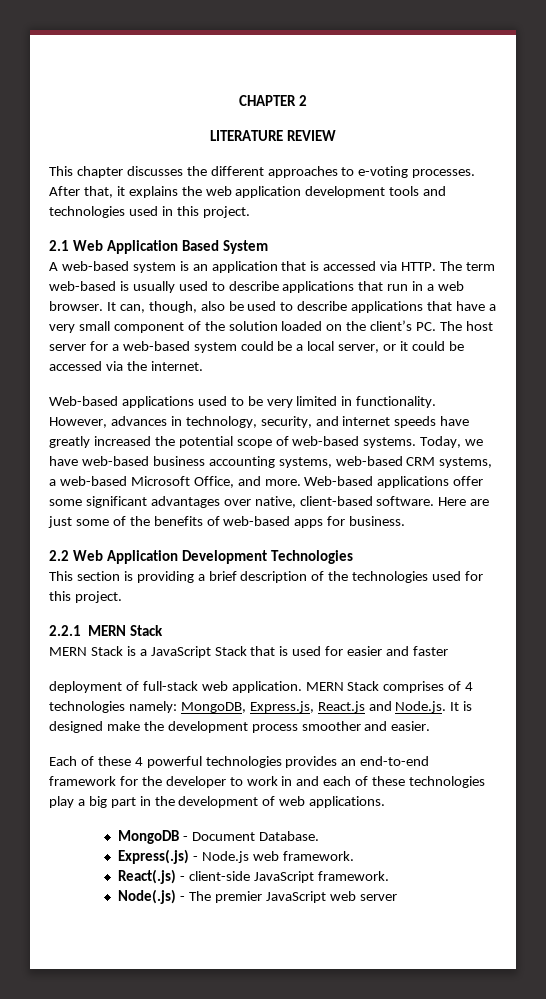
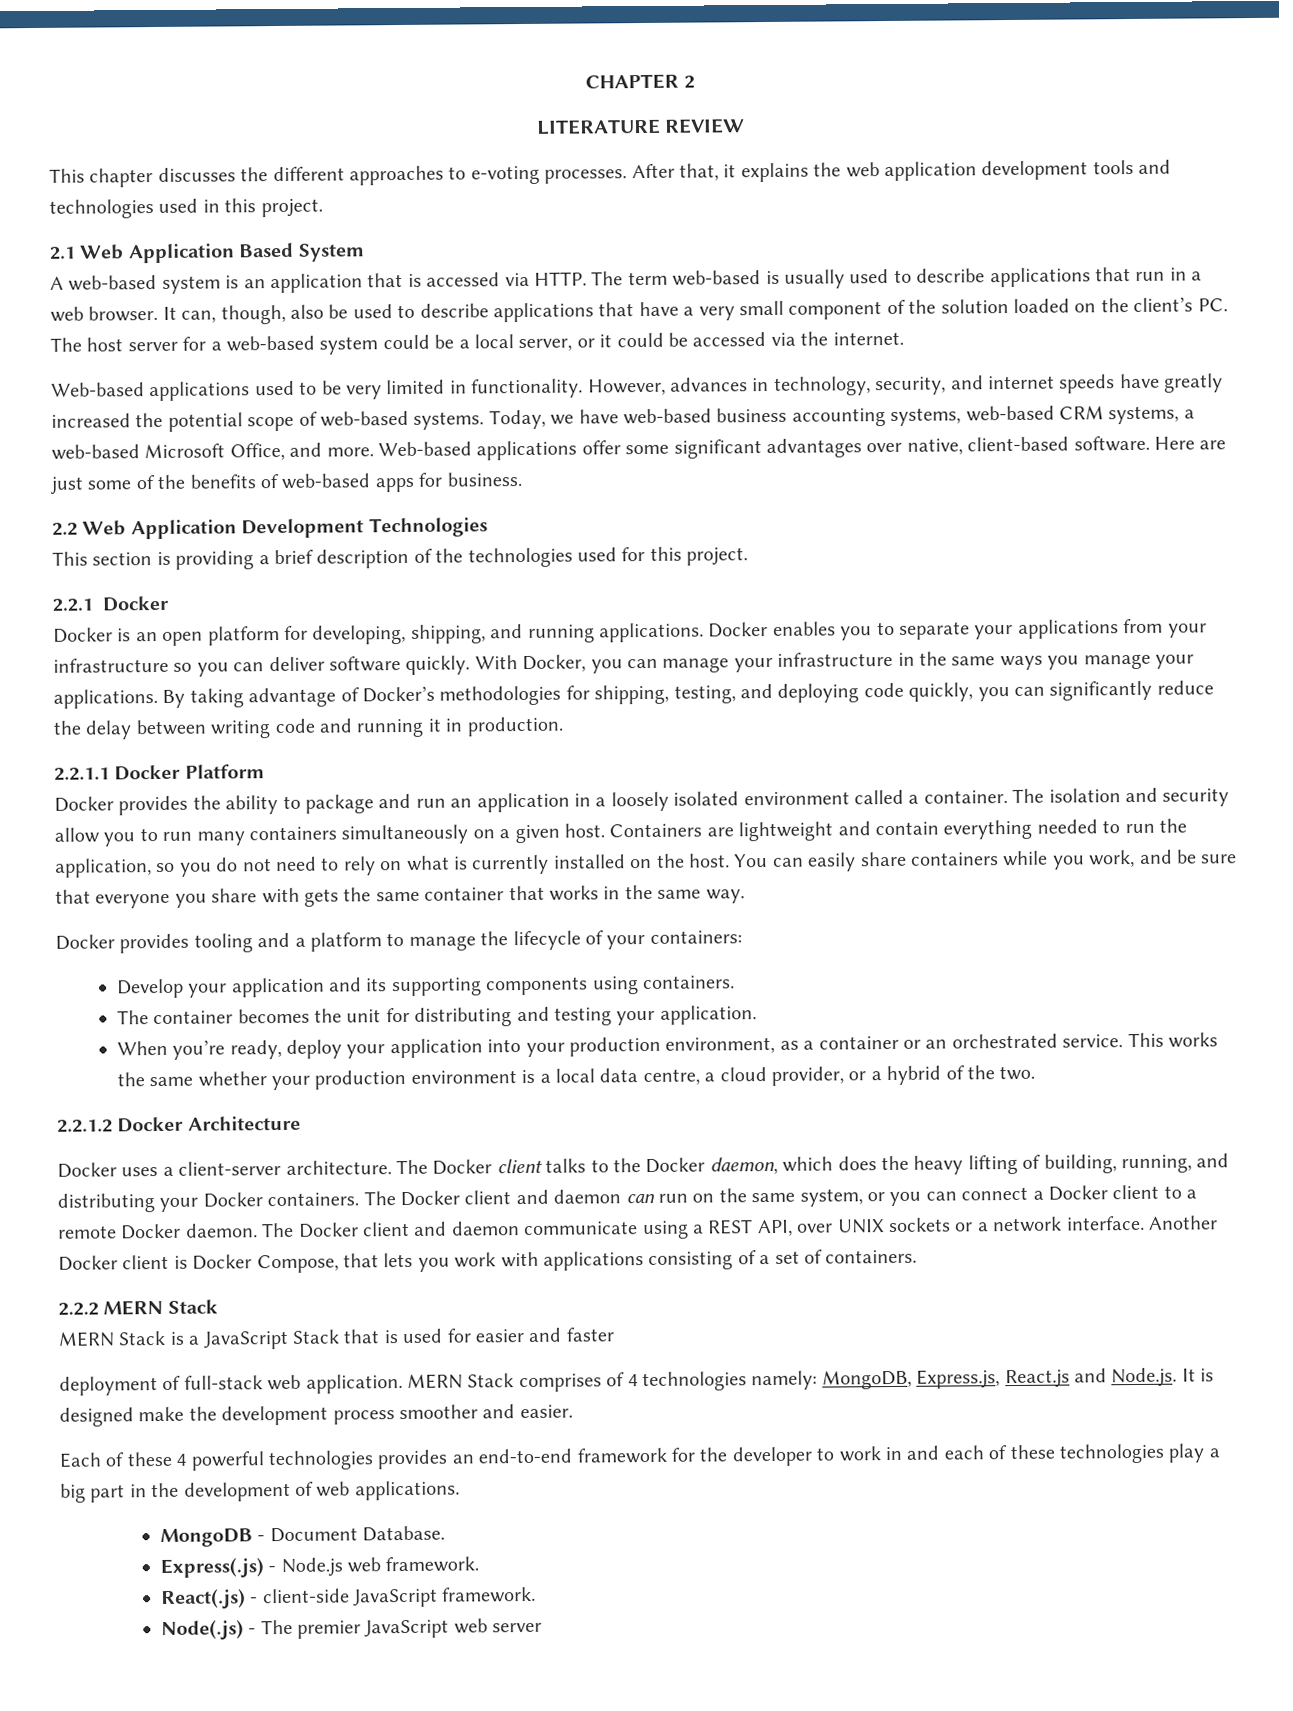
(81, 630) none -> [102,595,169,612] [53,618,1207,646] [53,651,1194,677] [53,680,1214,709] [53,716,564,740] [54,764,265,781] [54,787,1230,816] [54,818,1187,847] [55,849,1238,878] [55,884,745,909] [55,930,742,954] [115,975,736,999] [116,1005,757,1027] [116,1032,1219,1060] [116,1065,1036,1091] [57,1115,301,1133] [57,1153,1230,1178] [57,1184,1198,1213] [58,1215,1218,1240] [58,1249,918,1274] [58,1302,99,1316] Docker // Docker is an open platform for developing, shipping, and running applications. Docker enables you to separate your applications from your infrastructure so you can deliver software quickly. With Docker, you can manage your infrastructure in the same ways you manage your applications. By taking advantage of Docker’s methodologies for shipping, testing, and deploying code quickly, you can significantly reduce the delay between writing code and running it in production. // 2.2.1.1 Docker Platform // Docker provides the ability to package and run an application in a loosely isolated environment called a container. The isolation and security allow you to run many containers simultaneously on a given host. Containers are lightweight and contain everything needed to run the application, so you do not need to rely on what is currently installed on the host. You can easily share containers while you work, and be sure that everyone you share with gets the same container that works in the same way. // Docker provides tooling and a platform to manage the lifecycle of your containers: // Develop your application and its supporting components using containers. // The container becomes the unit for distributing and testing your application. // When you’re ready, deploy your application into your production environment, as a container or an orchestrated service. This works the same whether your production environment is a local data centre, a cloud provider, or a hybrid of the two. // 2.2.1.2 Docker Architecture // Docker uses a client-server architecture. The Docker client talks to the Docker daemon, which does the heavy lifting of building, running, and distributing your Docker containers. The Docker client and daemon can run on the same system, or you can connect a Docker client to a remote Docker daemon. The Docker client and daemon communicate using a REST API, over UNIX sockets or a network interface. Another Docker client is Docker Compose, that lets you work with applications consisting of a set of containers. // 2.2.2

